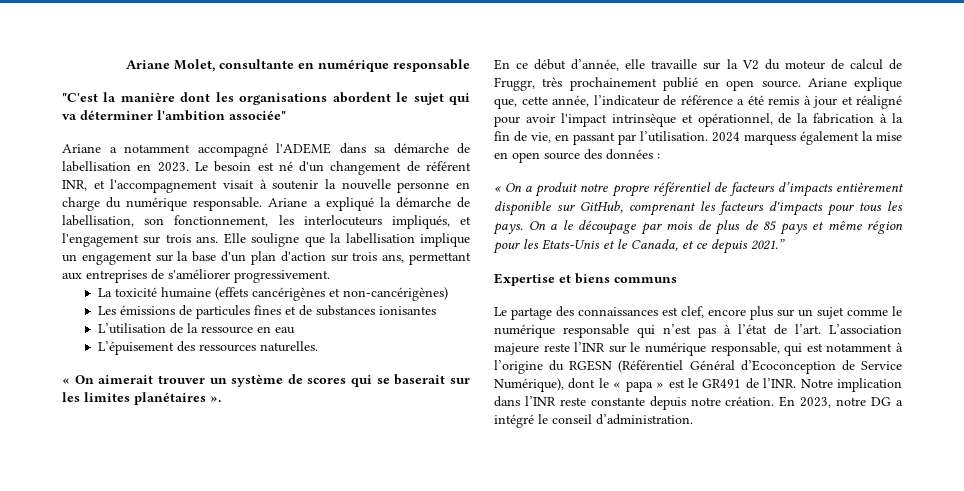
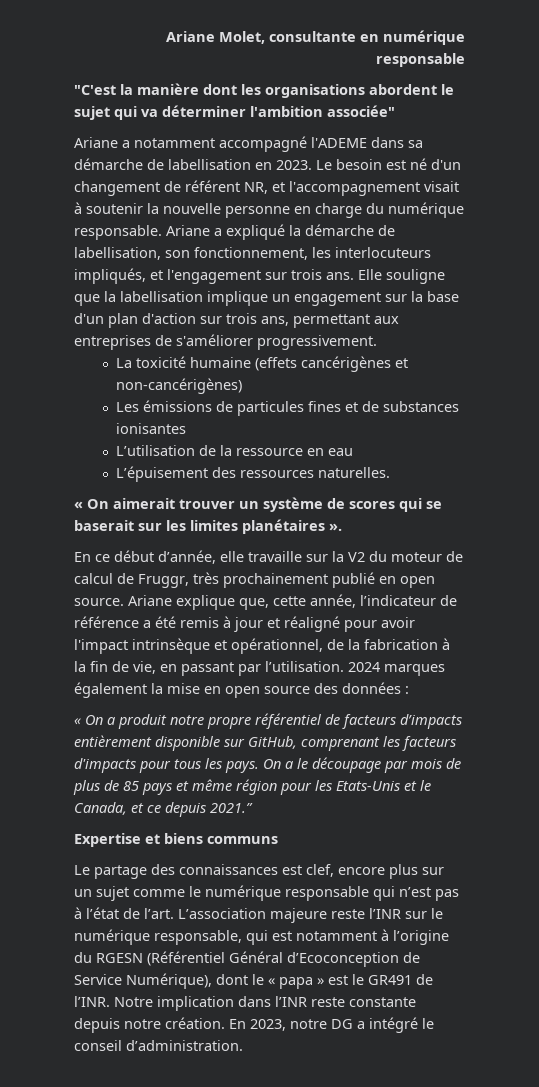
[62,180,87,191] INR, -> [244,182,268,194] NR,
[744,134,796,145] marquess -> [384,664,445,676] marques

